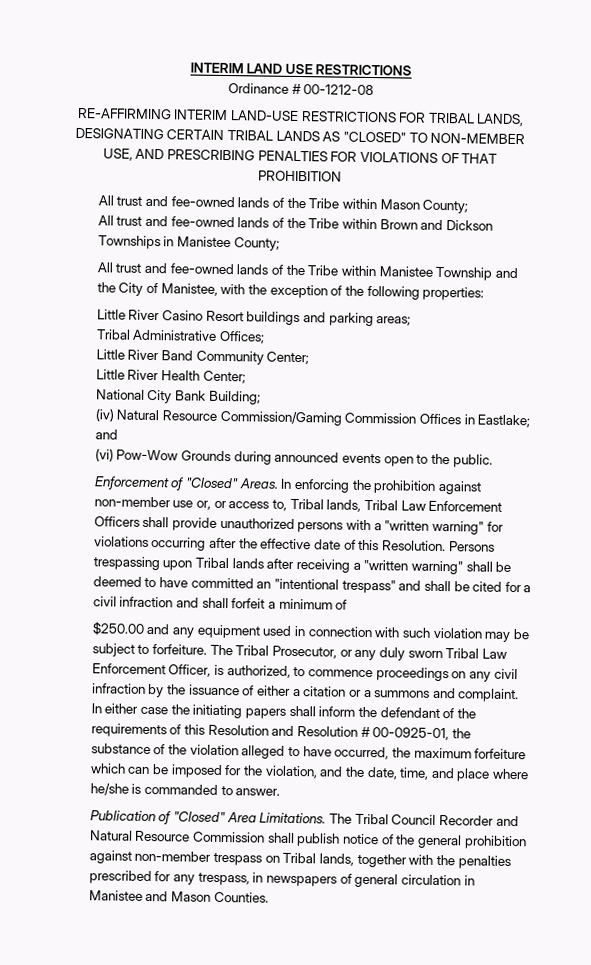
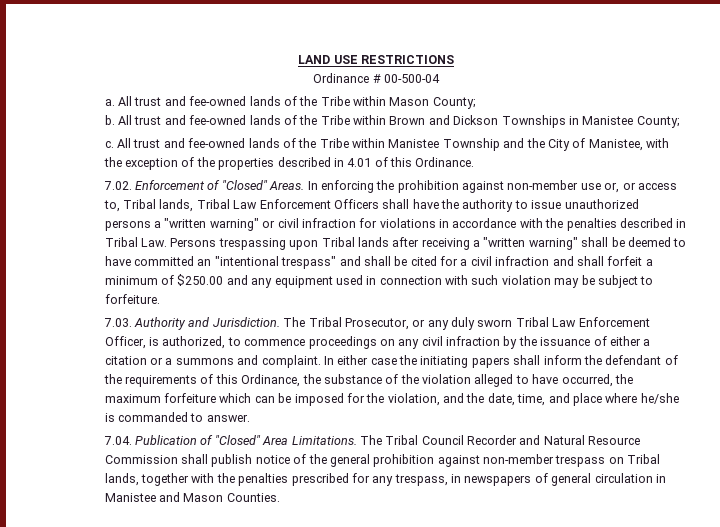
[189,62,244,74] INTERIM -> (298, 59) none
[303,84,375,96] [77,107,525,127] [74,127,526,145] [102,148,498,164] [258,170,342,182] 00-1212-08 // RE-AFFIRMING INTERIM LAND-USE RESTRICTIONS FOR TRIBAL LANDS, DESIGNATING CERTAIN TRIBAL LANDS AS "CLOSED" TO NON-MEMBER USE, AND PRESCRIBING PENALTIES FOR VIOLATIONS OF THAT PROHIBITION // -> [383,74,440,83] [104,99,115,106] 00-500-04 // a.
(469, 206) none -> [104,115,115,125] b.
(280, 244) none -> [104,141,114,148] c.
[366,285,485,301] [96,309,412,327] [95,329,266,344] [95,349,310,365] [95,369,246,384] [95,389,261,405] [94,408,531,428] [94,429,118,440] [94,448,493,468] following properties: // Little River Casino Resort buildings and parking areas; // Tribal Administrative Offices; // Little River Band Community Center; // Little River Health Center; // National City Bank Building; // (iv) Natural Resource Commission/Gaming Commission Offices in Eastlake; and // (vi) Pow-Wow Grounds during announced events open to the public. // -> [218,157,475,170] [103,181,132,190] properties described in 4.01 of this Ordinance. // 7.02.
[172,517,218,531] provide -> [412,199,562,212] have the authority to issue
[345,519,504,535] [93,536,446,552] with a "written warning" for violations occurring after the effective date of this Resolution. -> [154,218,687,231] [104,237,168,247] a "written warning" or civil infraction for violations in accordance with the penalties described in Tribal Law.
(348, 604) // -> (175, 280) none
(208, 649) none -> [103,317,280,330] // 7.03. Authority and Jurisdiction.
[207,724,450,741] Resolution and Resolution # 00-0925-01, -> [241,374,301,387] Ordinance,
(281, 792) none -> [103,436,132,445] 7.04.

